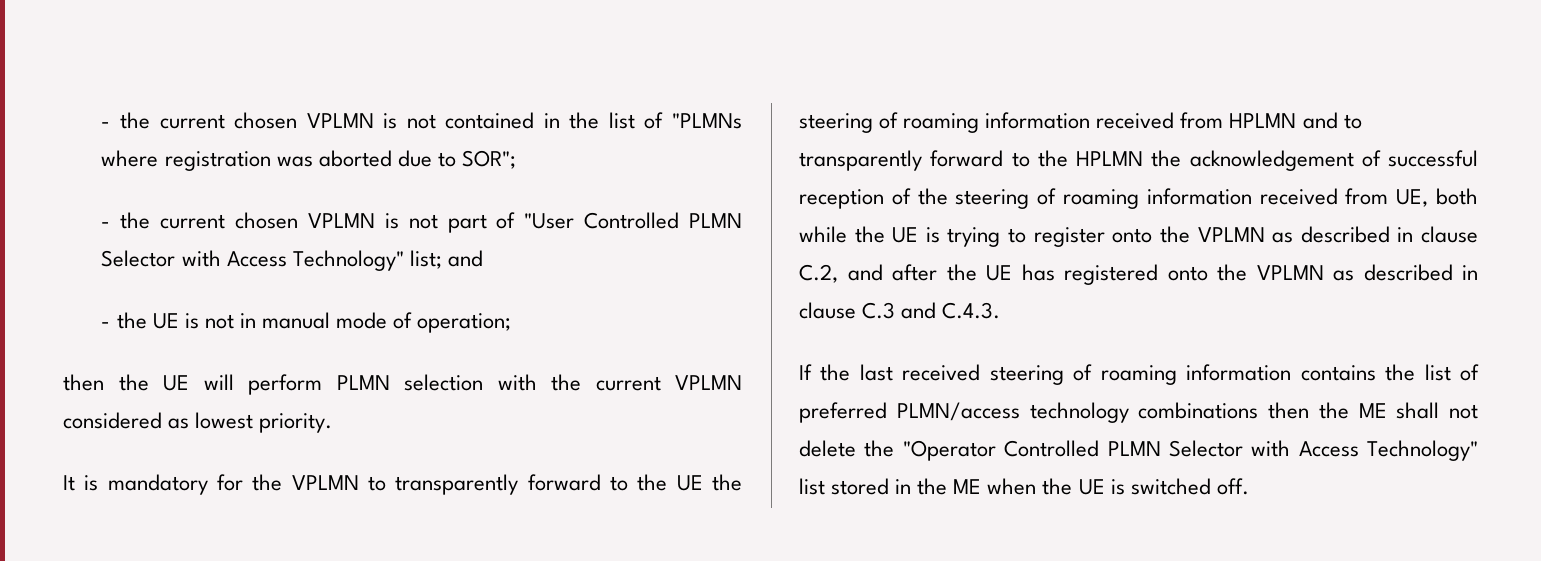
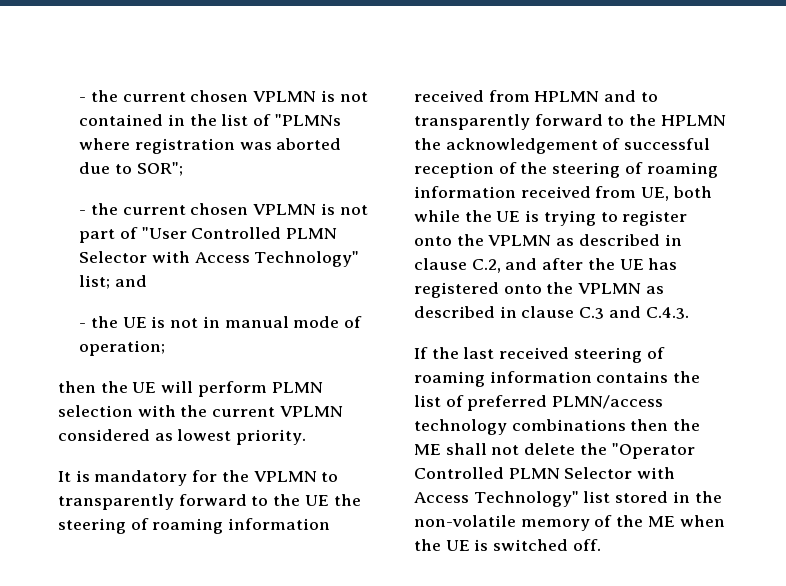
(948, 486) none -> [414,515,644,531] non-volatile memory of the

